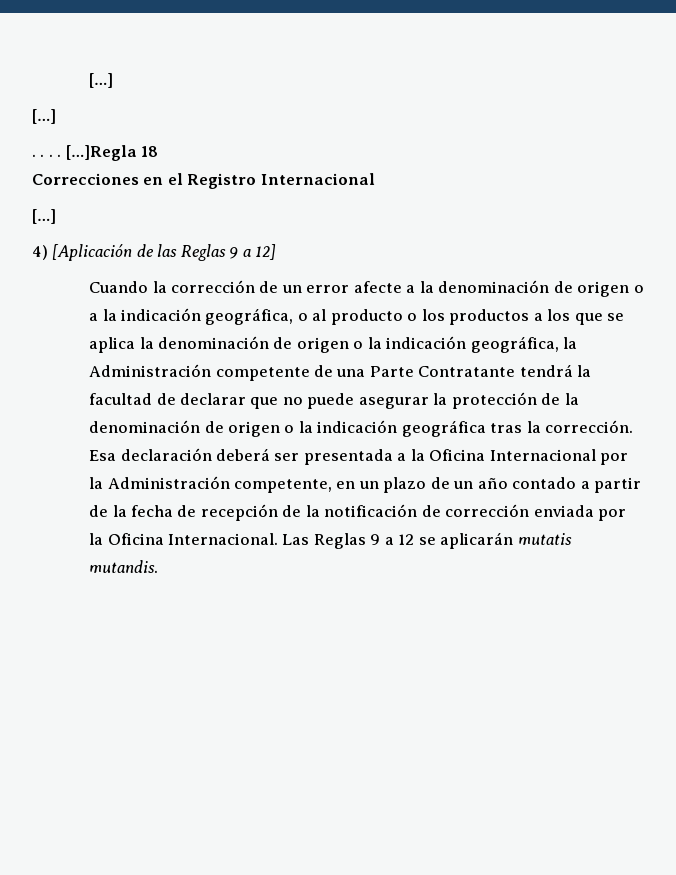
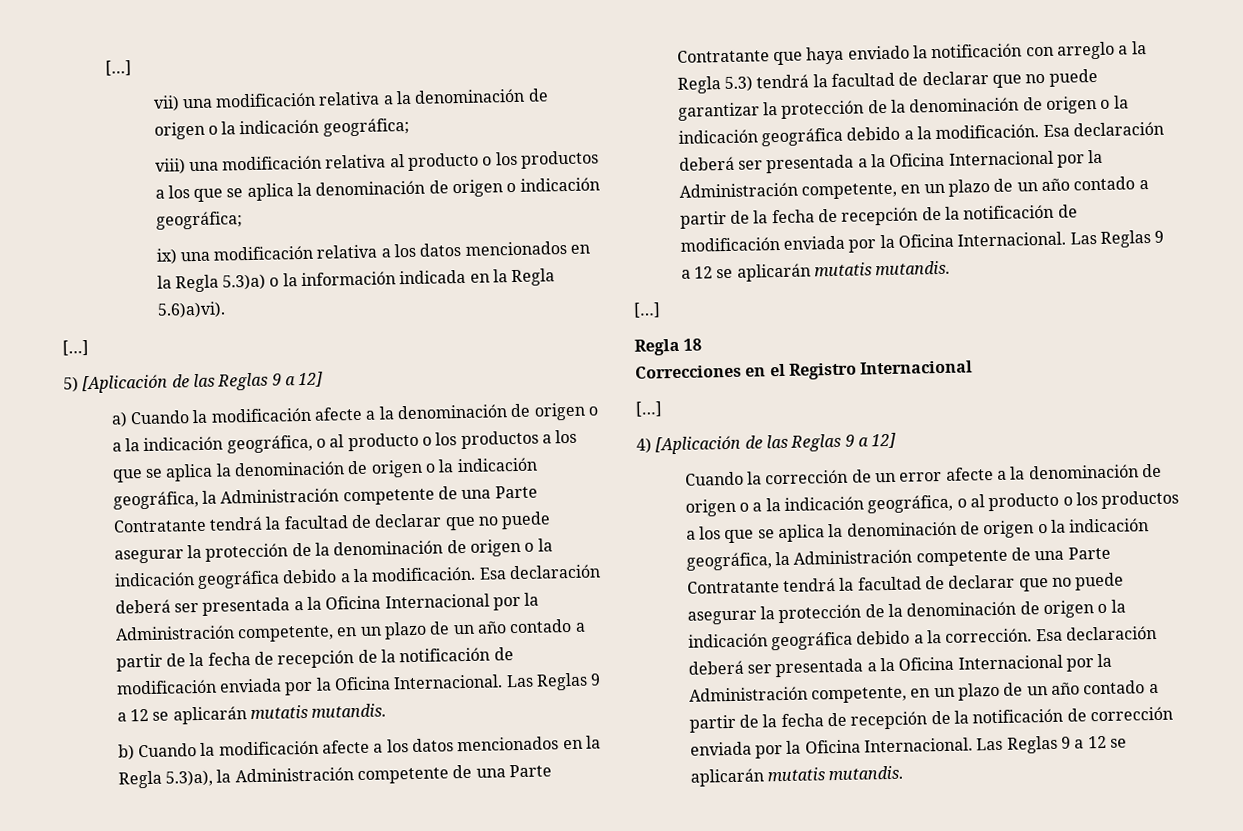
[89,73,114,88] [32,109,56,124] [32,145,137,161] […] // […] // . . . . […]Regla -> [104,60,132,76] [152,88,549,112] [153,117,410,140] [154,150,600,175] [154,177,600,203] [155,211,243,230] [155,241,591,265] [156,268,556,293] [156,301,226,319] [62,340,89,356] [63,371,324,394] [110,402,598,428] [111,429,578,454] [111,457,538,483] [112,485,538,510] [112,511,552,533] [113,538,553,564] [113,564,601,590] [114,592,540,616] [114,618,586,643] [115,647,514,672] [115,672,602,696] [116,703,387,725] [117,735,601,761] [117,764,552,789] [676,41,1147,66] [676,68,1098,94] [677,95,1129,121] [677,121,1164,147] [678,149,1104,174] [678,176,1149,200] [679,204,1078,229] [679,229,1165,253] [680,260,951,282] [633,302,661,318] [634,338,680,356] […] // vii) una modificación relativa a la denominación de origen o la indicación geográfica; // viii) una modificación relativa al producto o los productos a los que se aplica la denominación de origen o indicación geográfica; // ix) una modificación relativa a los datos mencionados en la Regla 5.3)a) o la información indicada en la Regla 5.6)a)vi). // […] // 5) [Aplicación de las Reglas 9 a 12] // a) Cuando la modificación afecte a la denominación de origen o a la indicación geográfica, o al producto o los productos a los que se aplica la denominación de origen o la indicación geográfica, la Administración competente de una Parte Contratante tendrá la facultad de declarar que no puede asegurar la protección de la denominación de origen o la indicación geográfica debido a la modificación. Esa declaración deberá ser presentada a la Oficina Internacional por la Administración competente, en un plazo de un año contado a partir de la fecha de recepción de la notificación de modificación enviada por la Oficina Internacional. Las Reglas 9 a 12 se aplicarán mutatis mutandis. // b) Cuando la modificación afecte a los datos mencionados en la Regla 5.3)a), la Administración competente de una Parte Contratante que haya enviado la notificación con arreglo a la Regla 5.3) tendrá la facultad de declarar que no puede garantizar la protección de la denominación de origen o la indicación geográfica debido a la modificación. Esa declaración deberá ser presentada a la Oficina Internacional por la Administración competente, en un plazo de un año contado a partir de la fecha de recepción de la notificación de modificación enviada por la Oficina Internacional. Las Reglas 9 a 12 se aplicarán mutatis mutandis. // […] // Regla
[490,423,523,433] tras -> [856,630,924,645] debido a

